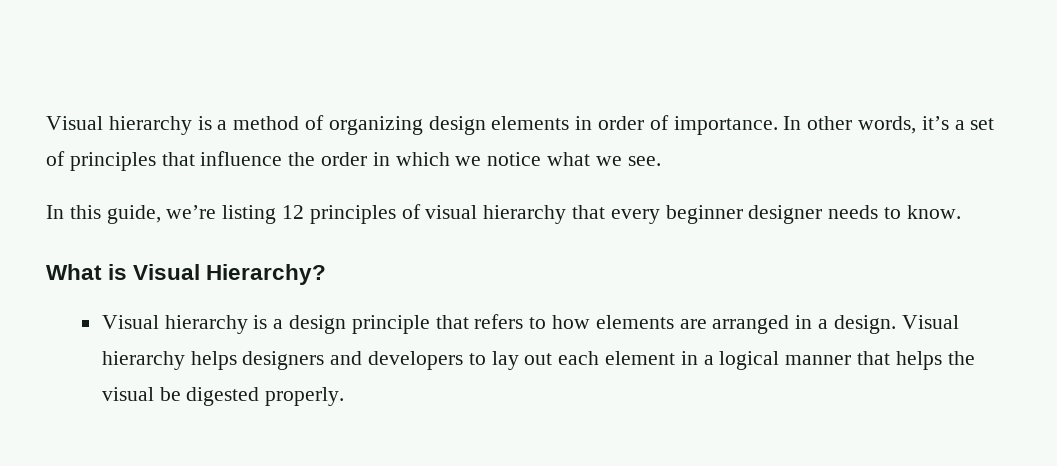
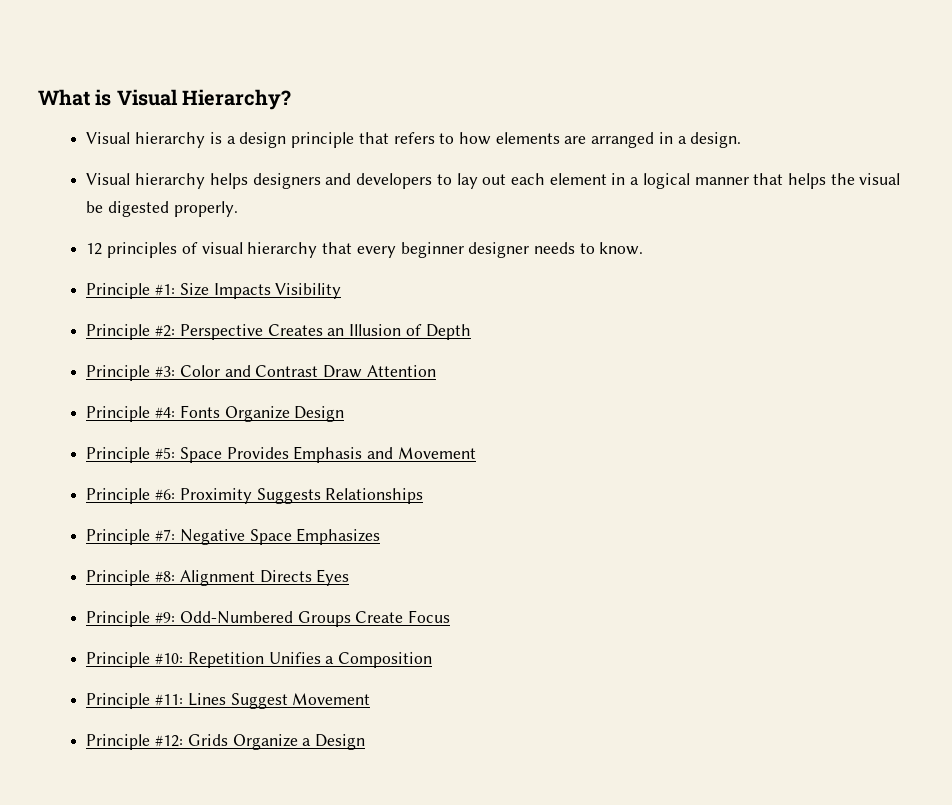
[46,115,995,135] [46,151,661,171] [46,204,961,224] Visual hierarchy is a method of organizing design elements in order of importance. In other words, it’s a set of principles that influence the order in which we notice what we see. // In this guide, we’re listing 12 principles of visual hierarchy that every beginner designer needs to know. // -> (38, 97) none
(896, 324) none -> (742, 140) //
(345, 396) none -> [86,242,644,258] [86,283,342,299] [86,324,471,340] [86,365,436,381] [86,405,345,422] [86,446,476,463] [86,488,424,504] [86,528,381,545] [86,569,350,586] [86,610,451,627] [86,652,433,668] [86,693,371,709] [86,734,366,750] // 12 principles of visual hierarchy that every beginner designer needs to know. // Principle #1: Size Impacts Visibility // Principle #2: Perspective Creates an Illusion of Depth // Principle #3: Color and Contrast Draw Attention // Principle #4: Fonts Organize Design // Principle #5: Space Provides Emphasis and Movement // Principle #6: Proximity Suggests Relationships // Principle #7: Negative Space Emphasizes // Principle #8: Alignment Directs Eyes // Principle #9: Odd-Numbered Groups Create Focus // Principle #10: Repetition Unifies a Composition // Principle #11: Lines Suggest Movement // Principle #12: Grids Organize a Design

